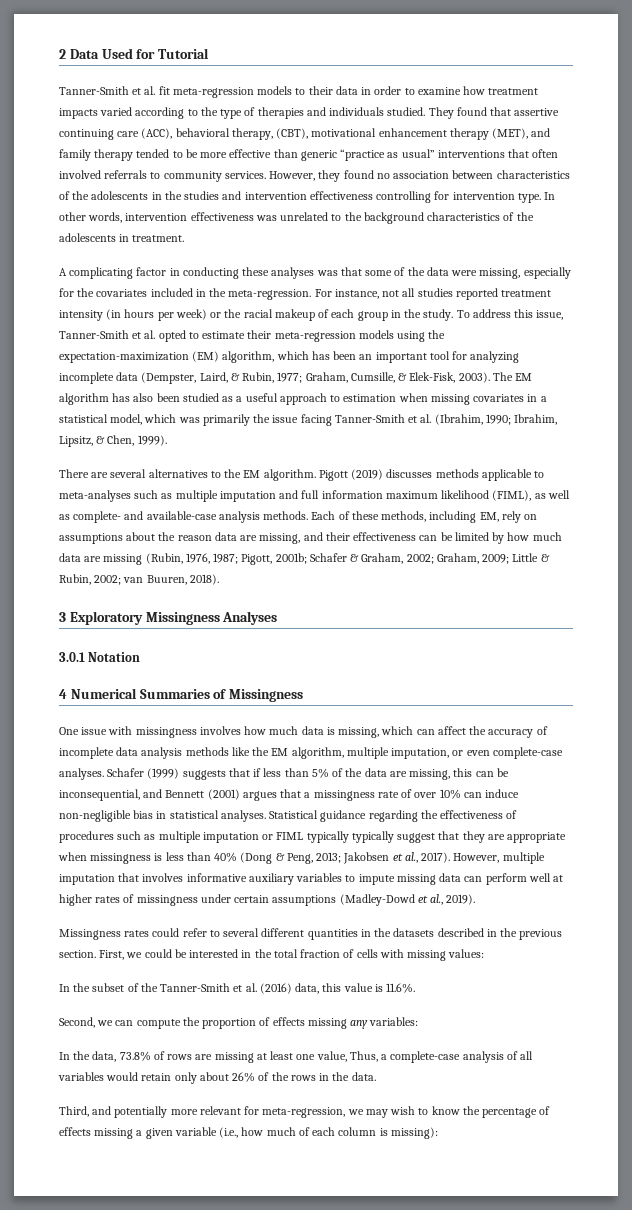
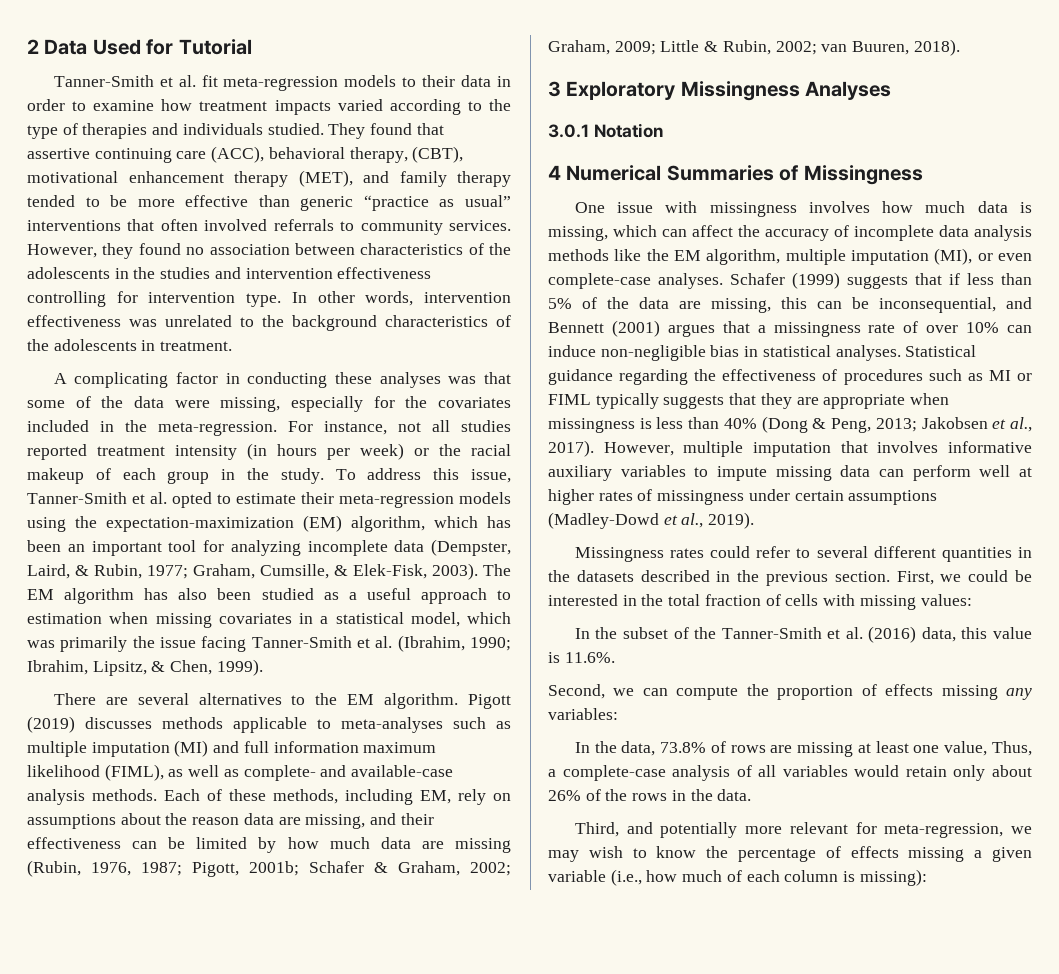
(276, 496) none -> [174,740,209,757] (MI)
[391,748,450,759] imputation, -> [851,248,973,265] imputation (MI),
[158,831,259,843] multiple imputation -> [988,370,1011,381] MI
[351,831,436,843] typically suggest -> [663,395,725,409] suggests

